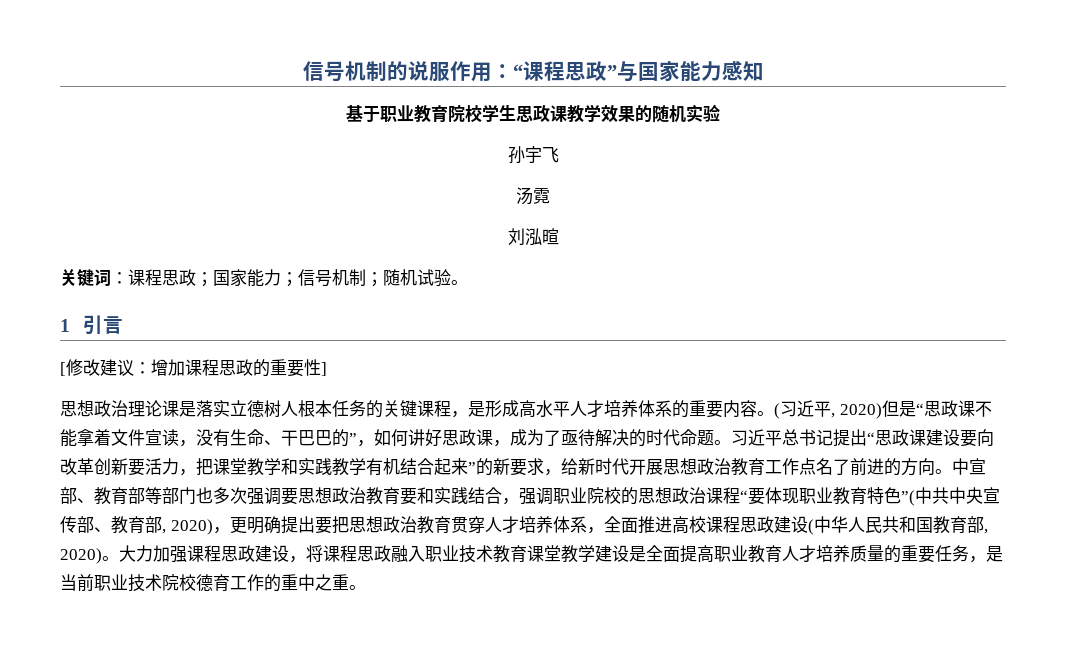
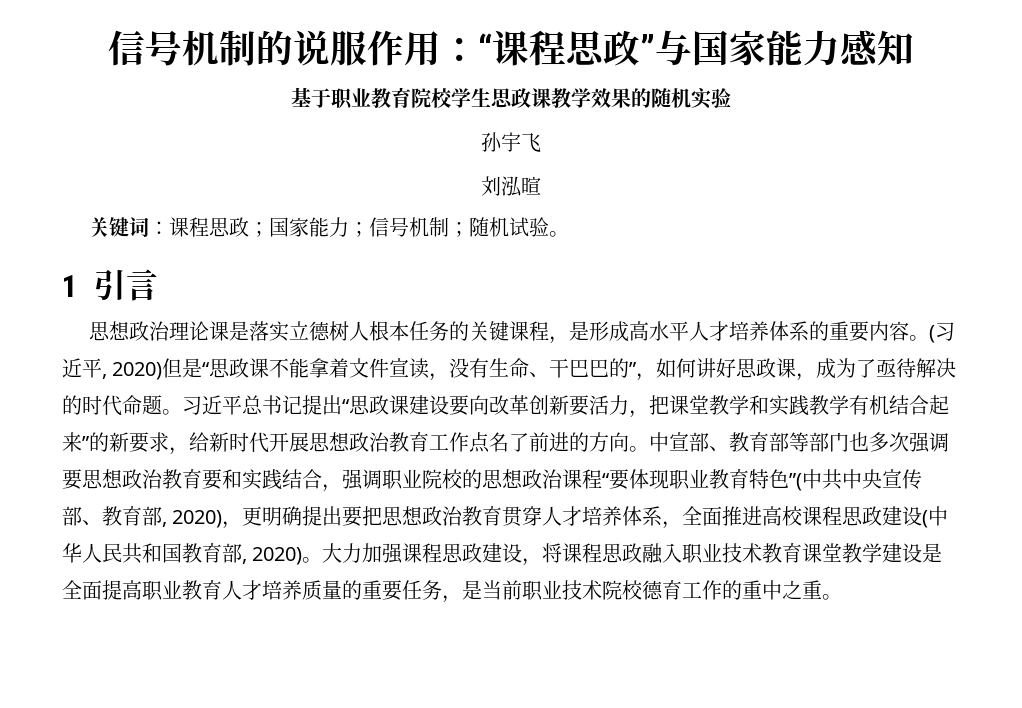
[516,187,550,205] // 汤霓 -> (541, 142) none
[60,359,327,377] // [修改建议：增加课程思政的重要性] -> (159, 285) none

